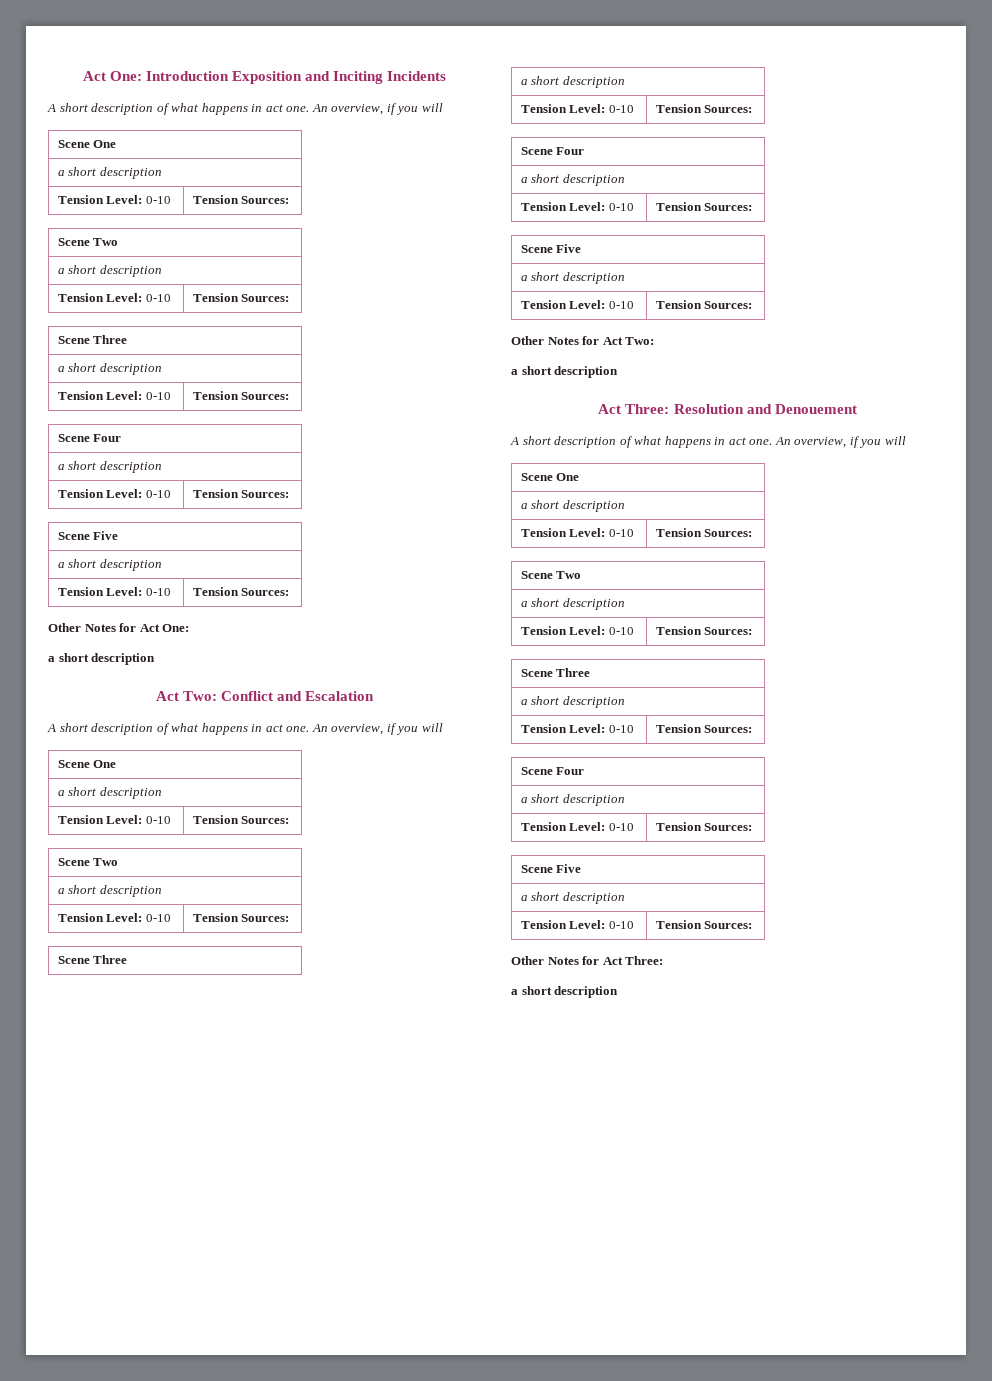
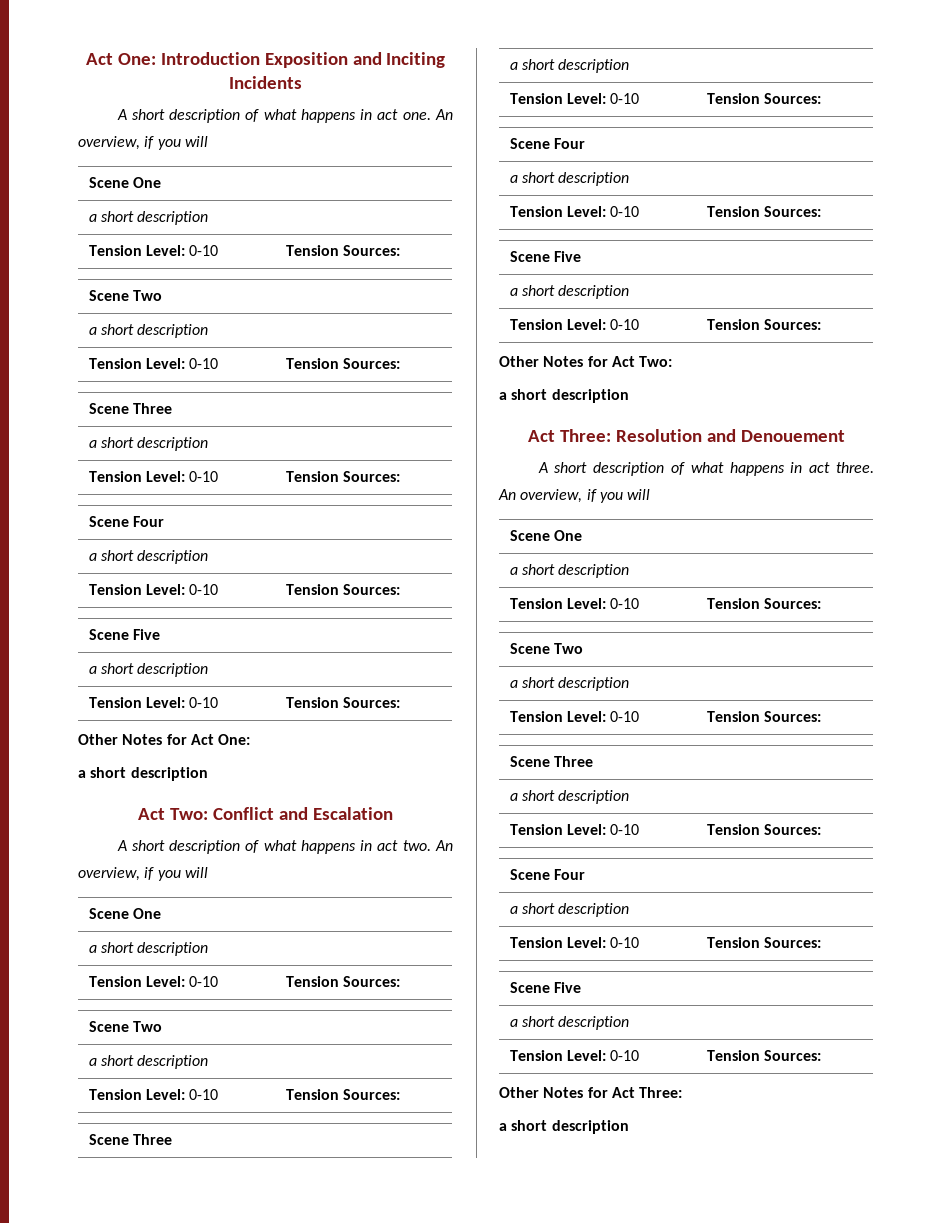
[286,726,310,732] one. -> [402,840,431,851] two.
[749,439,773,445] one. -> [836,462,874,473] three.

